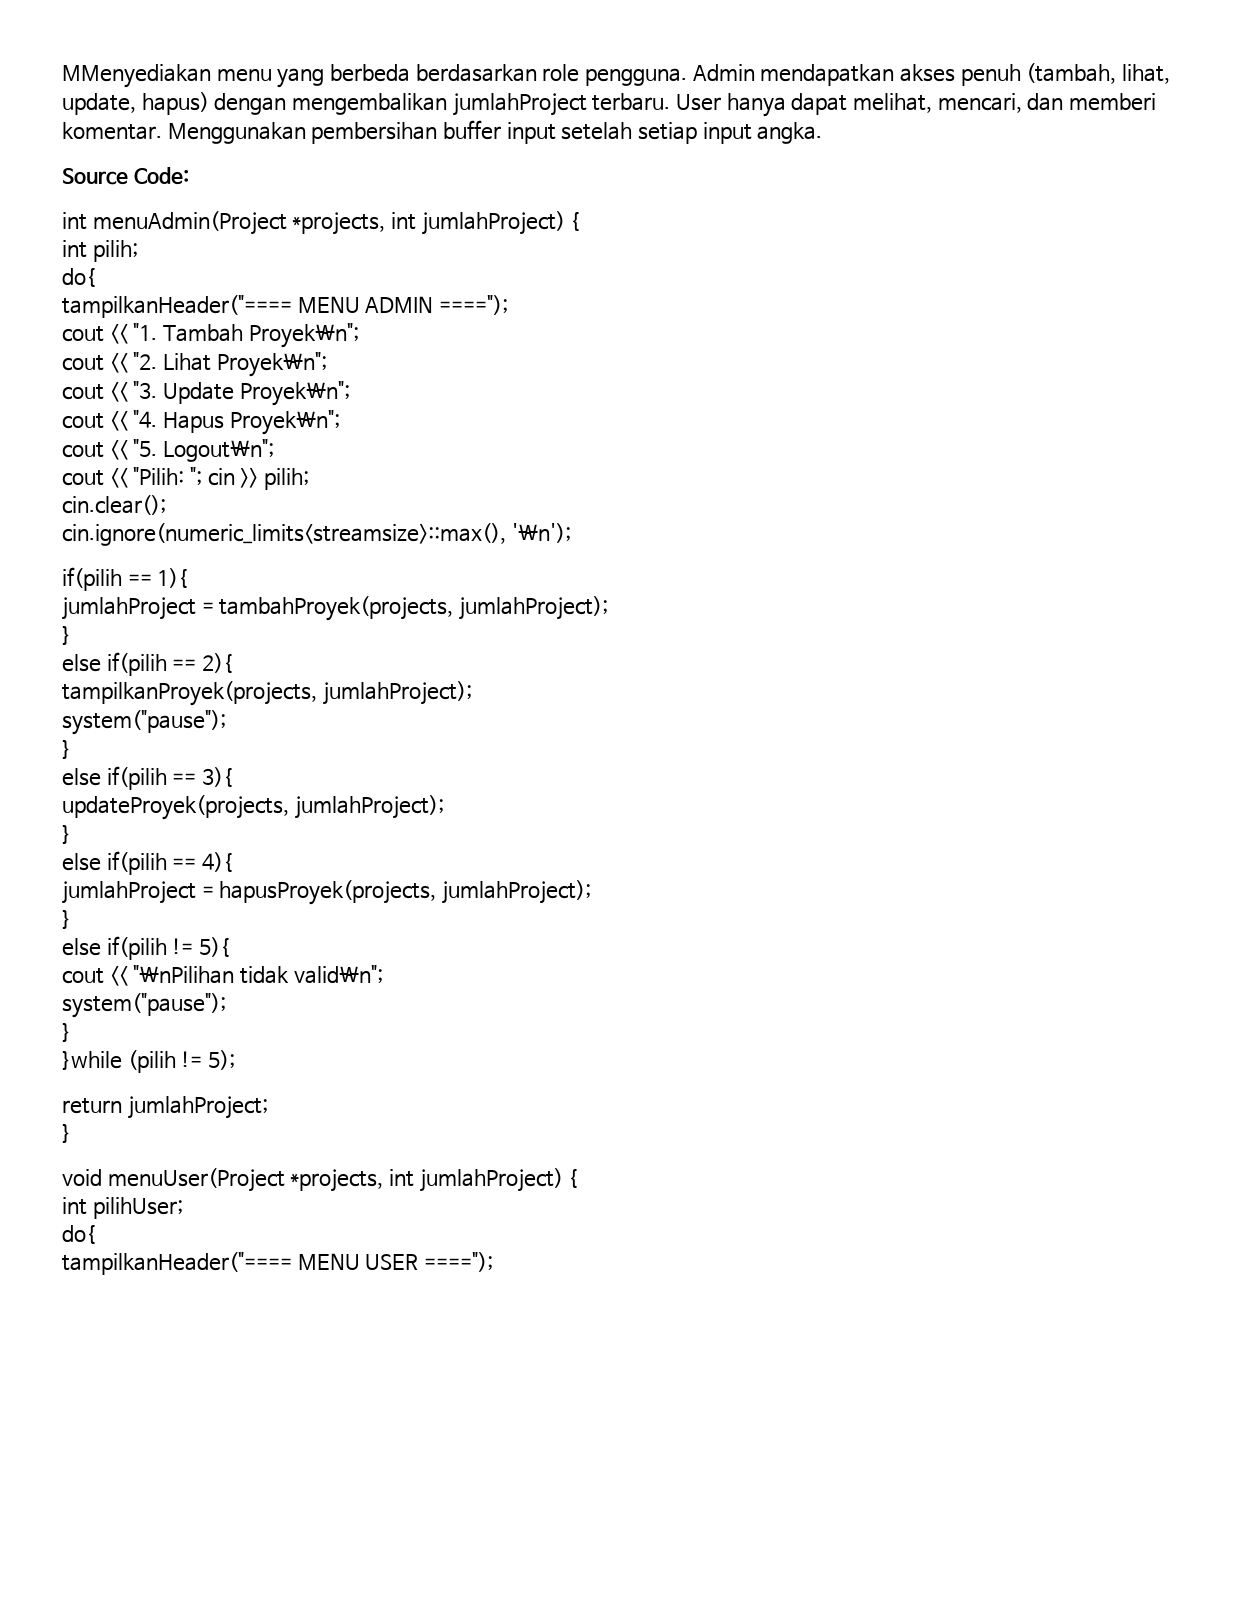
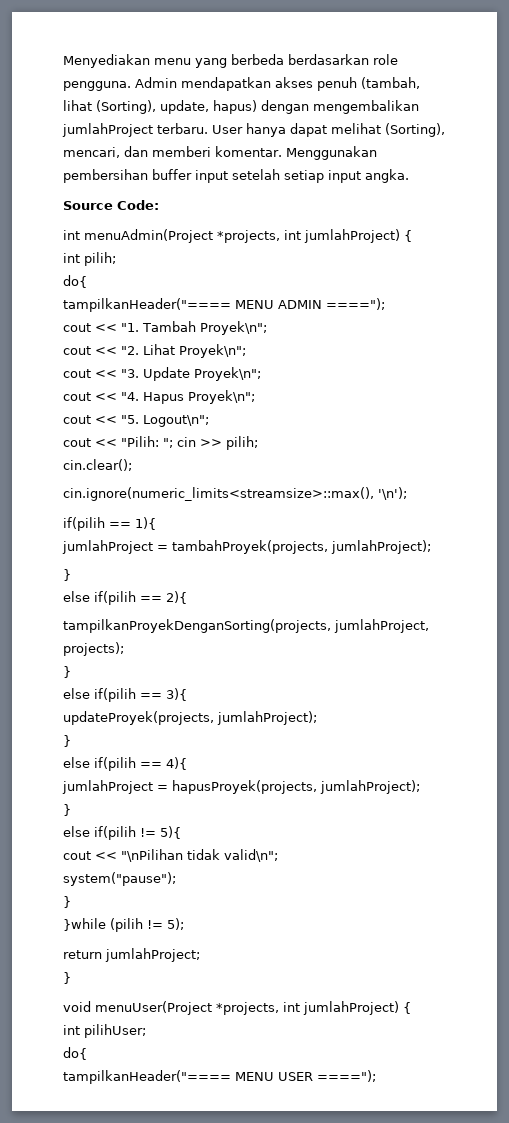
[62,64,211,88] MMenyediakan -> [63,54,150,68] Menyediakan
[1121,64,1170,84] lihat, -> [63,100,156,114] lihat (Sorting),
[852,93,932,113] melihat, -> [331,123,445,137] melihat (Sorting),
[62,681,472,706] [62,710,226,735] tampilkanProyek(projects, jumlahProject); // system("pause"); -> [63,619,429,633] [63,642,124,656] tampilkanProyekDenganSorting(projects, jumlahProject, projects);

